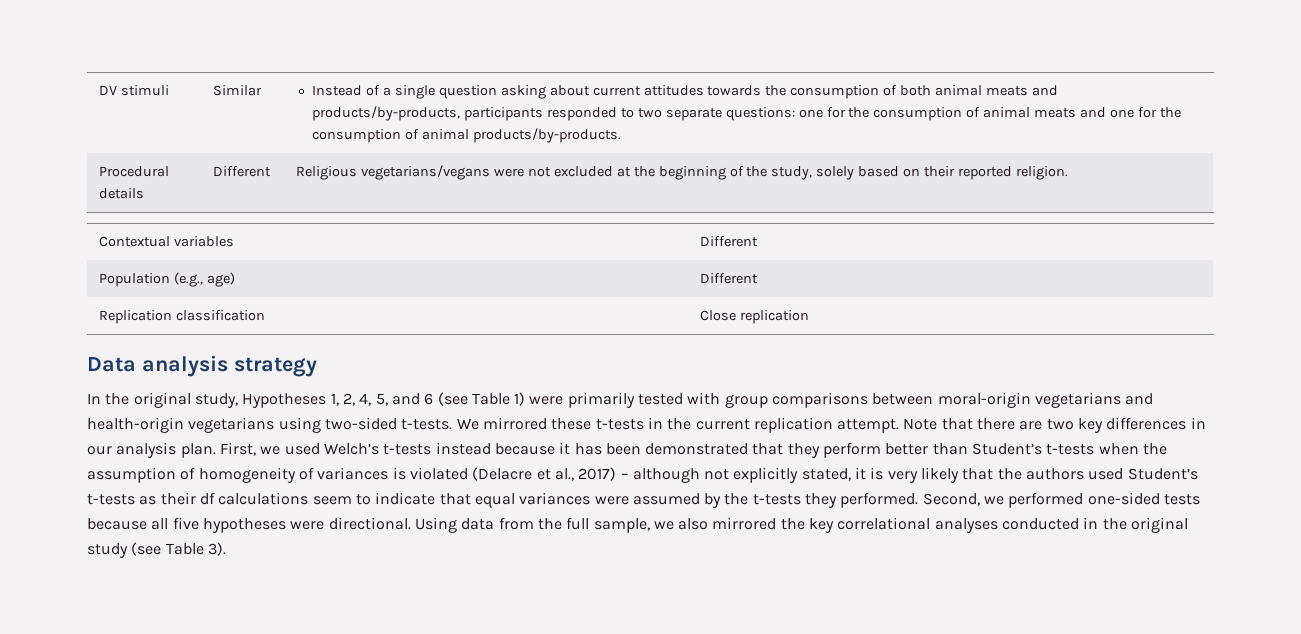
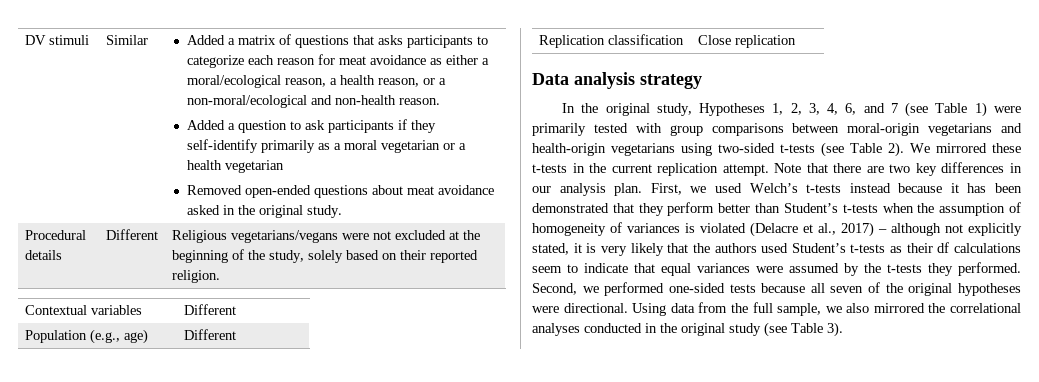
[312,85,1058,99] [312,106,1181,121] [312,128,621,143] Instead of a single question asking about current attitudes towards the consumption of both animal meats and products/by-products, participants responded to two separate questions: one for the consumption of animal meats and one for the consumption of animal products/by-products. -> [187,34,489,48] [187,54,490,68] [187,75,447,88] [187,95,441,108] [187,119,437,133] [187,139,467,153] [187,160,285,173] [187,185,495,198] [187,205,343,218] Added a matrix of questions that asks participants to categorize each reason for meat avoidance as either a moral/ecological reason, a health reason, or a non-moral/ecological and non-health reason. // Added a question to ask participants if they self-identify primarily as a moral vegetarian or a health vegetarian // Removed open-ended questions about meat avoidance asked in the original study.
[359,393,434,406] 4, 5, and 6 -> [808,103,898,115] 3, 4, 6, and 7
[401,419,453,430] t-tests. -> [780,142,904,157] t-tests (see Table 2).
[172,517,199,530] five -> [830,282,953,296] seven of the original
[809,518,835,533] key -> (946, 308) none

